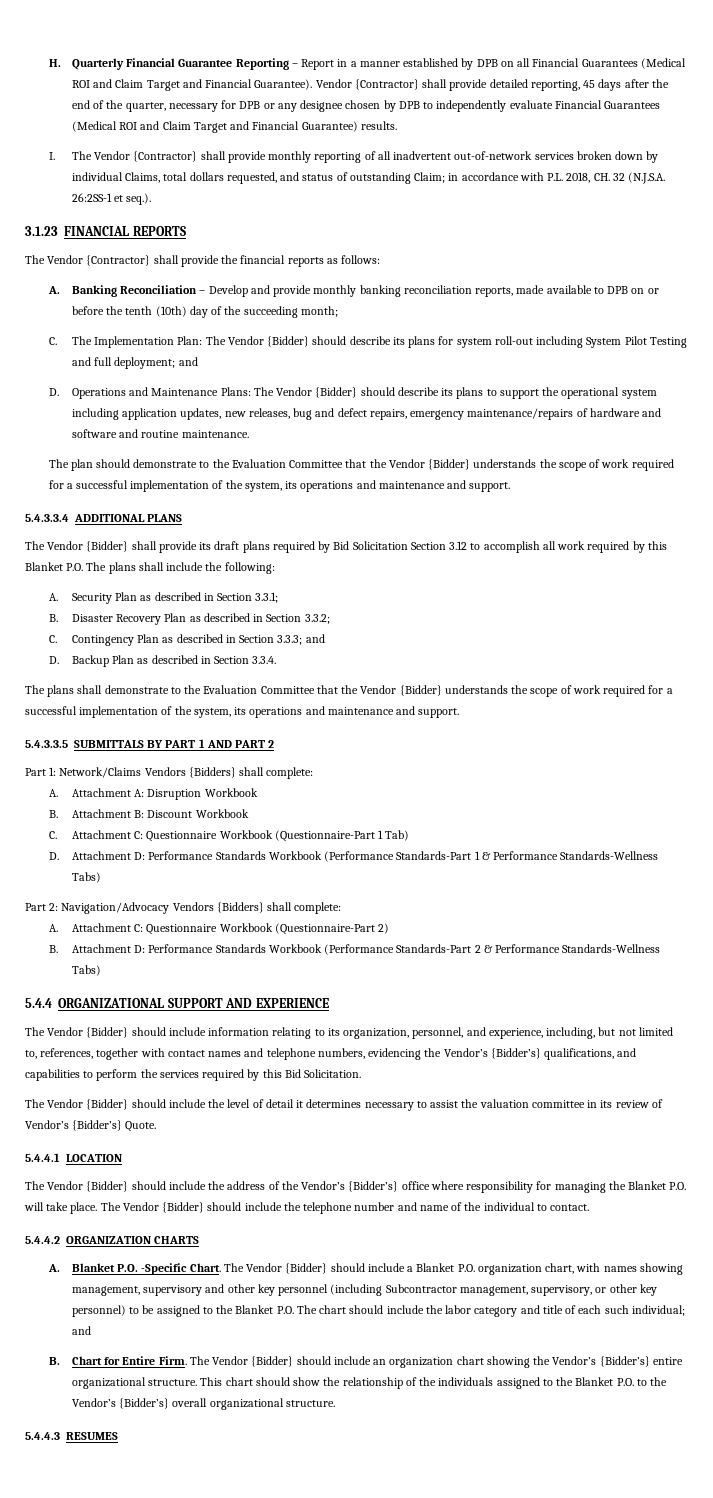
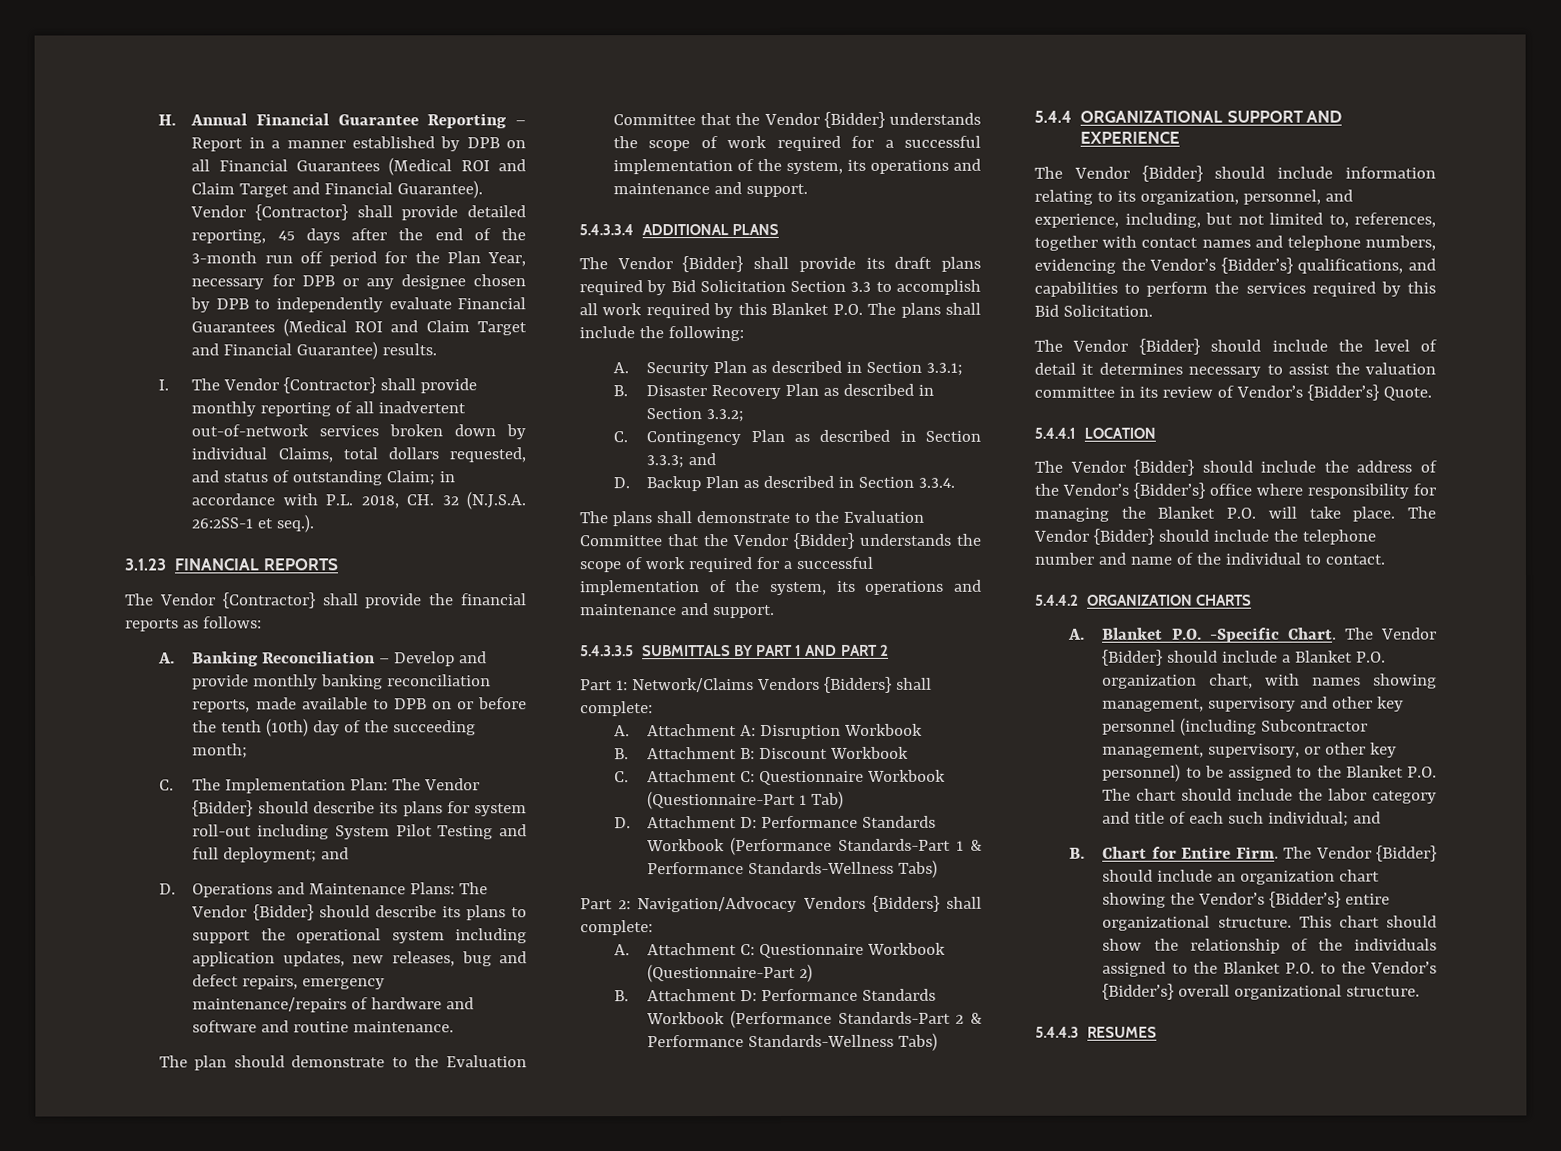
[72,58,125,70] Quarterly -> [190,113,249,126] Annual
[125,102,166,112] quarter, -> [191,251,526,267] 3-month run off period for the Plan Year,
[449,541,468,550] 3.12 -> [850,281,872,292] 3.3

